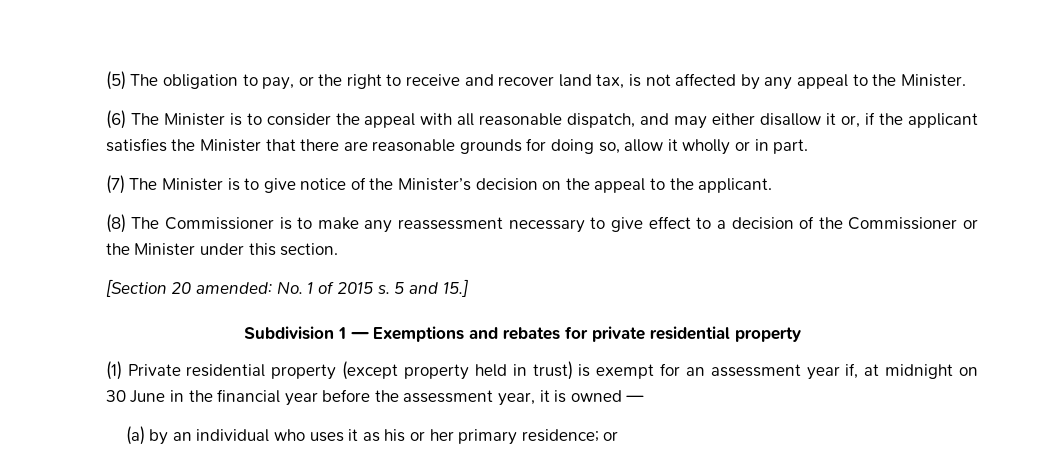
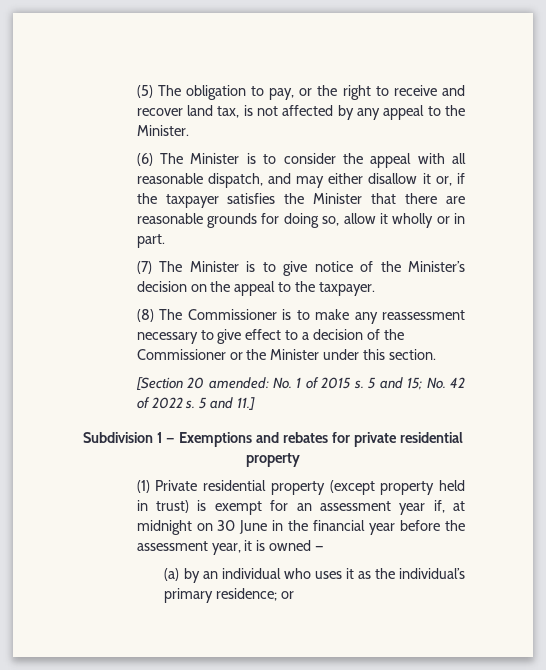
[908,113,979,128] applicant -> [165,194,219,208] taxpayer
[698,178,773,193] applicant. -> [319,282,376,296] taxpayer.
[442,279,468,297] 15.] -> [407,377,465,390] [136,397,256,410] 15; No. 42 of 2022 s. 5 and 11.]
[384,429,454,442] his or her -> [374,568,466,579] the individual’s

